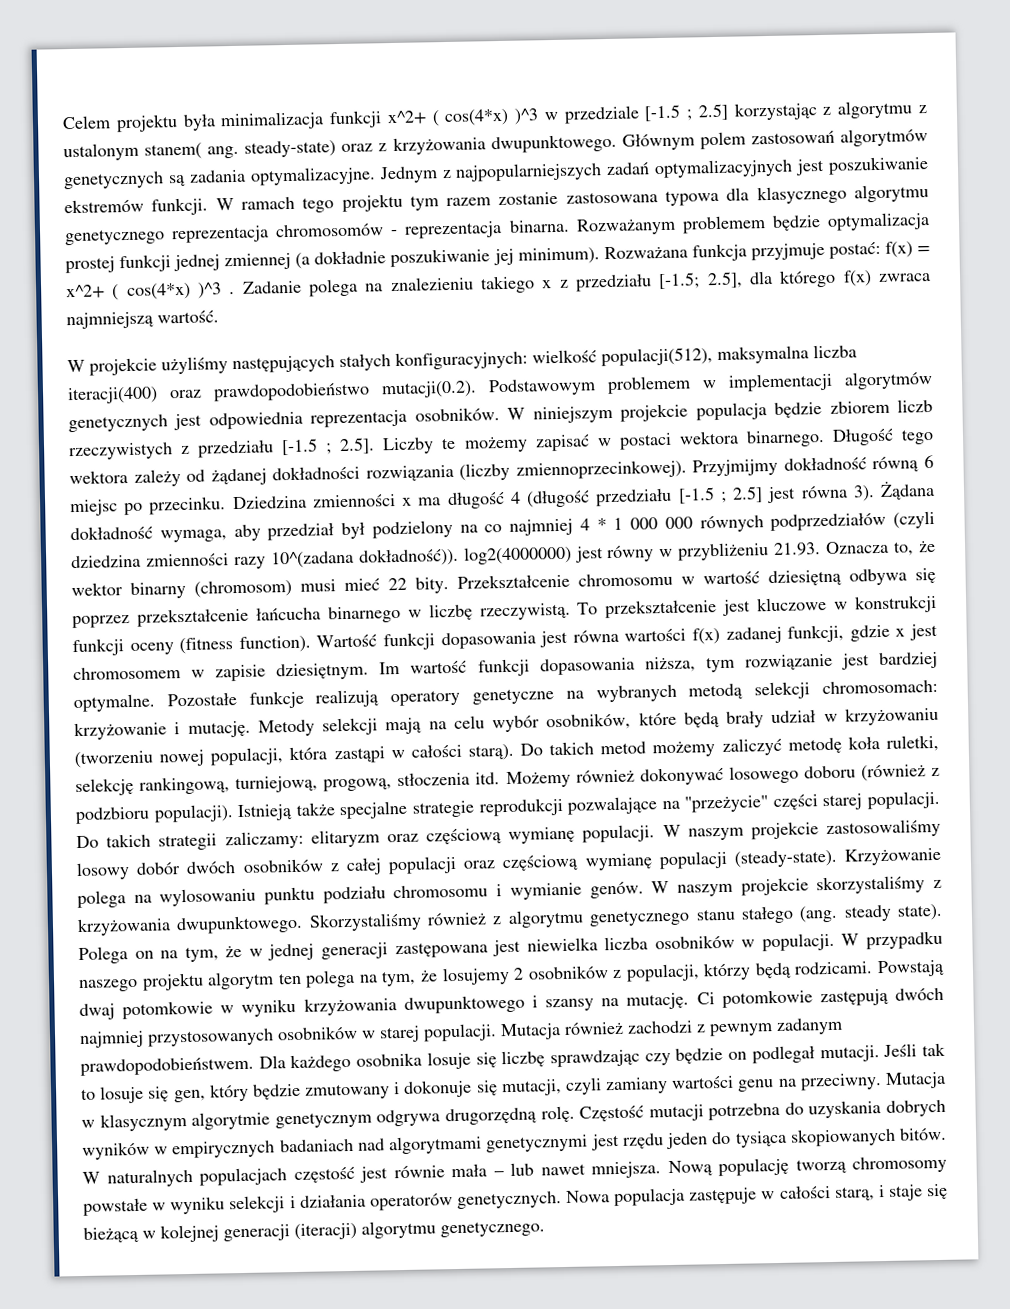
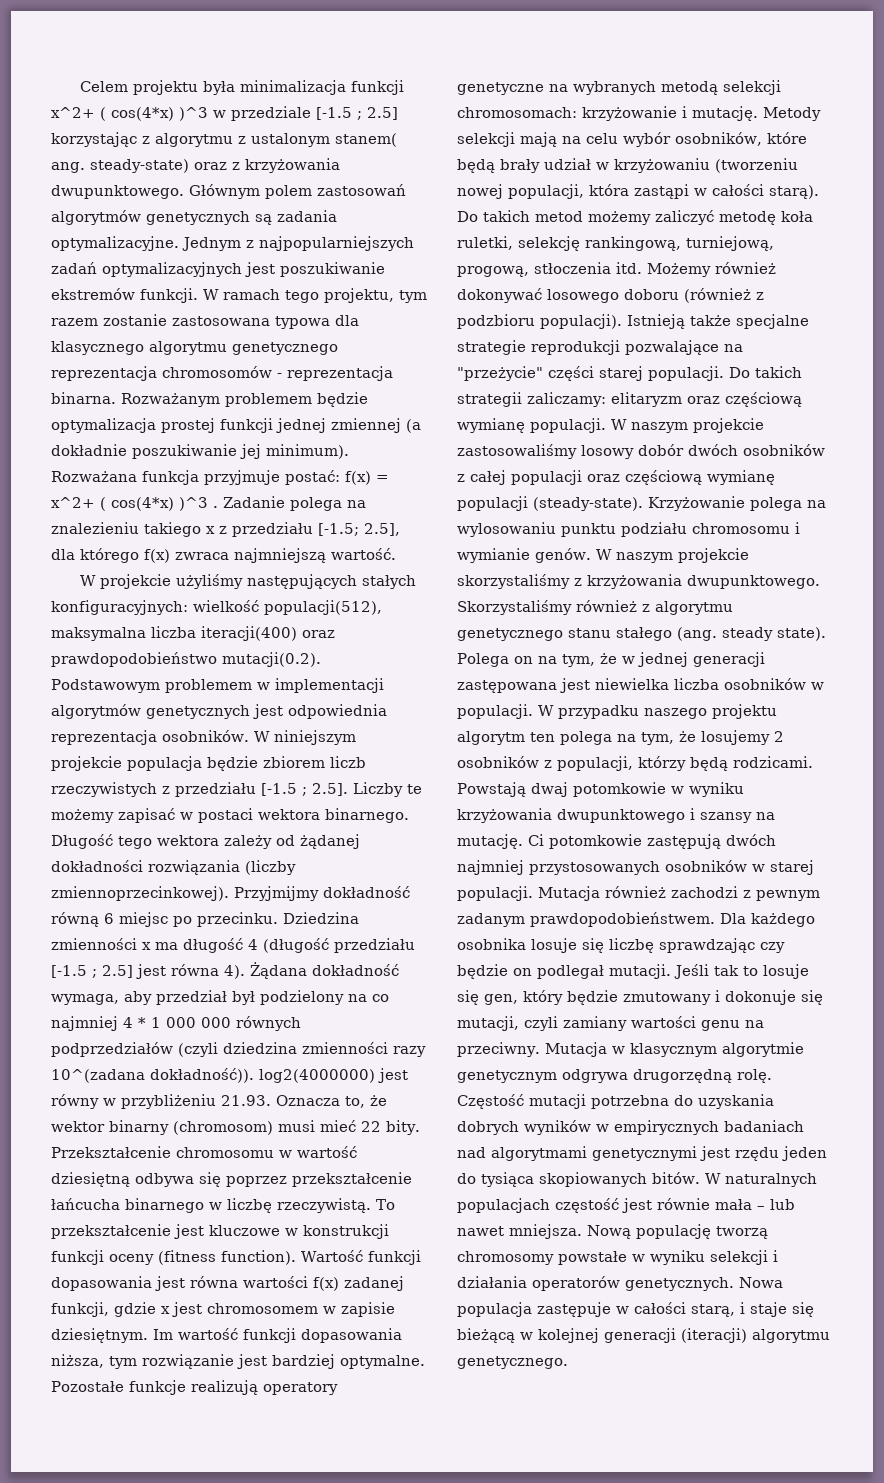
[341,193,403,212] projektu -> [324,288,394,303] projektu,
[852,485,875,502] 3). -> [224,965,245,979] 4).

